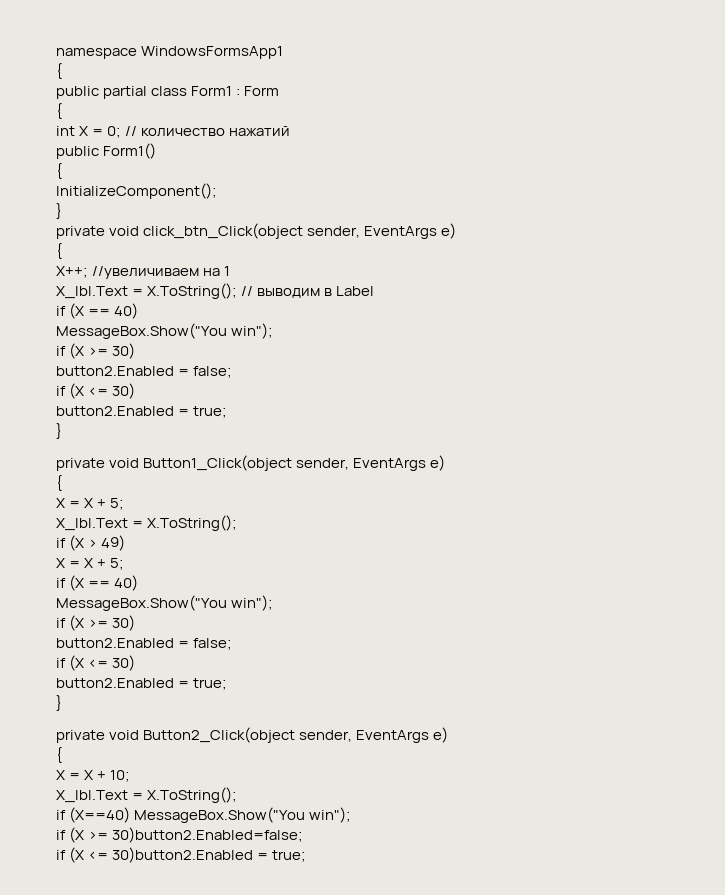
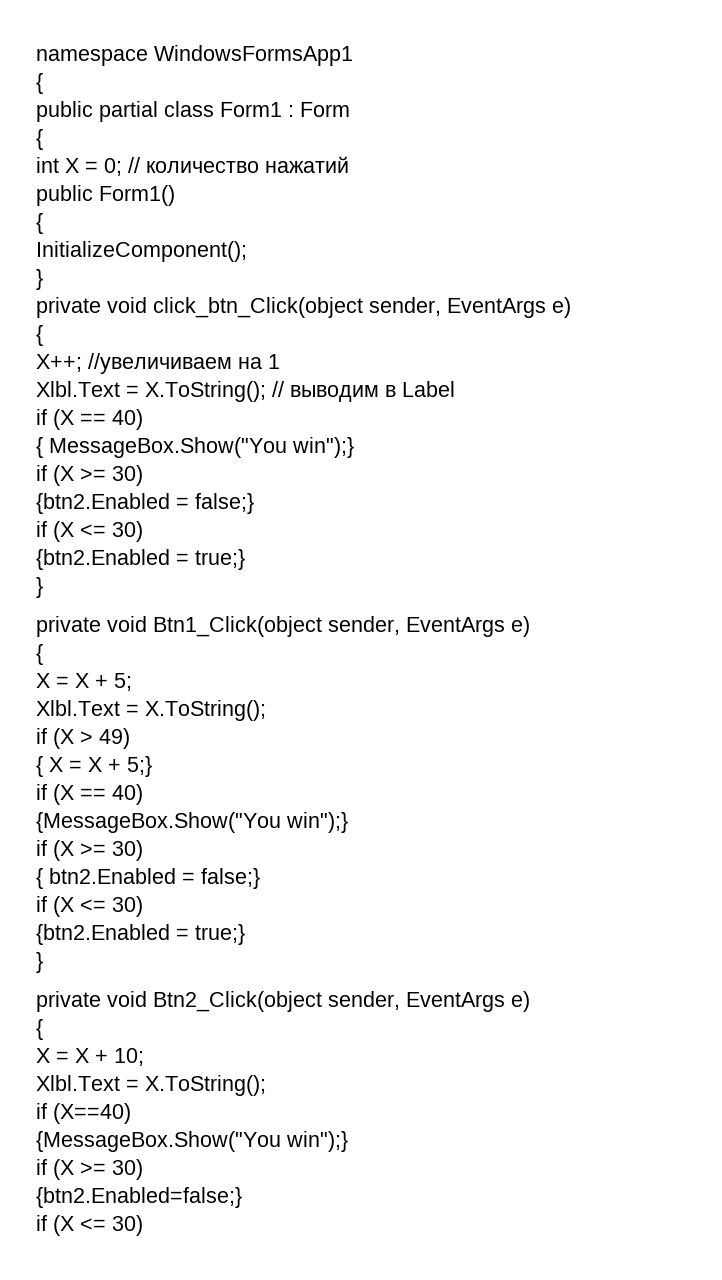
[56,286,128,299] X_lbl.Text -> [36,381,120,397] Xlbl.Text
[56,323,274,339] [56,343,136,359] [56,366,233,378] [56,383,136,399] [56,406,228,418] [56,423,62,439] [56,455,293,471] MessageBox.Show("You win"); // if (X >= 30) // button2.Enabled = false; // if (X <= 30) // button2.Enabled = true; // } // private void Button1_Click(object -> [36,437,354,458] [36,465,143,486] [36,493,254,514] [36,521,143,542] [36,549,245,570] [36,577,43,598] [36,616,322,637] { MessageBox.Show("You win");} // if (X >= 30) // {btn2.Enabled = false;} // if (X <= 30) // {btn2.Enabled = true;} // } // private void Btn1_Click(object
[56,518,128,531] X_lbl.Text -> [36,700,120,716] Xlbl.Text
[56,558,125,570] [56,575,139,591] [56,595,274,611] [56,615,136,631] [56,638,233,650] [56,655,136,671] [56,678,228,690] [56,695,62,711] [56,727,296,743] X = X + 5; // if (X == 40) // MessageBox.Show("You win"); // if (X >= 30) // button2.Enabled = false; // if (X <= 30) // button2.Enabled = true; // } // private void Button2_Click(object -> [36,756,152,777] [36,784,143,805] [36,812,348,833] [36,840,143,861] [36,868,260,889] [36,896,143,917] [36,924,245,945] [36,952,43,973] [36,991,322,1012] { X = X + 5;} // if (X == 40) // {MessageBox.Show("You win");} // if (X >= 30) // { btn2.Enabled = false;} // if (X <= 30) // {btn2.Enabled = true;} // } // private void Btn2_Click(object
[56,790,128,803] X_lbl.Text -> [36,1075,120,1091] Xlbl.Text
[134,807,352,823] [56,827,304,843] [56,847,307,863] MessageBox.Show("You win"); // if (X >= 30)button2.Enabled=false; // if (X <= 30)button2.Enabled = true; -> [36,1131,348,1152] [36,1159,143,1180] [36,1187,242,1208] [36,1215,143,1236] // {MessageBox.Show("You win");} // if (X >= 30) // {btn2.Enabled=false;} // if (X <= 30)

